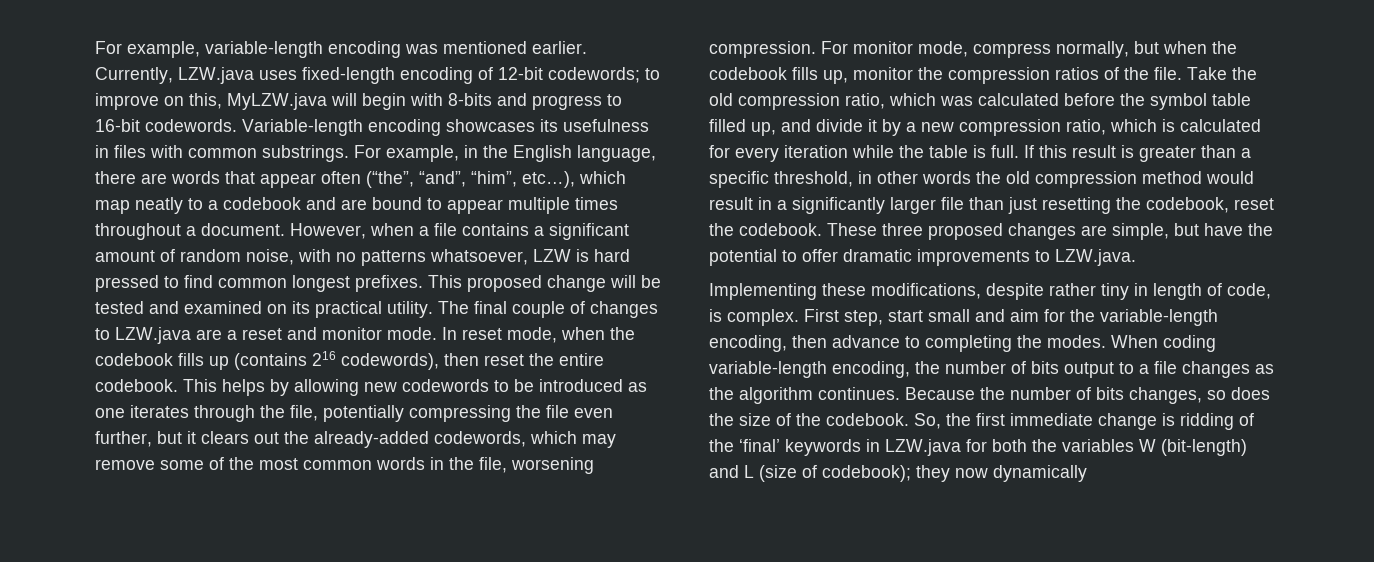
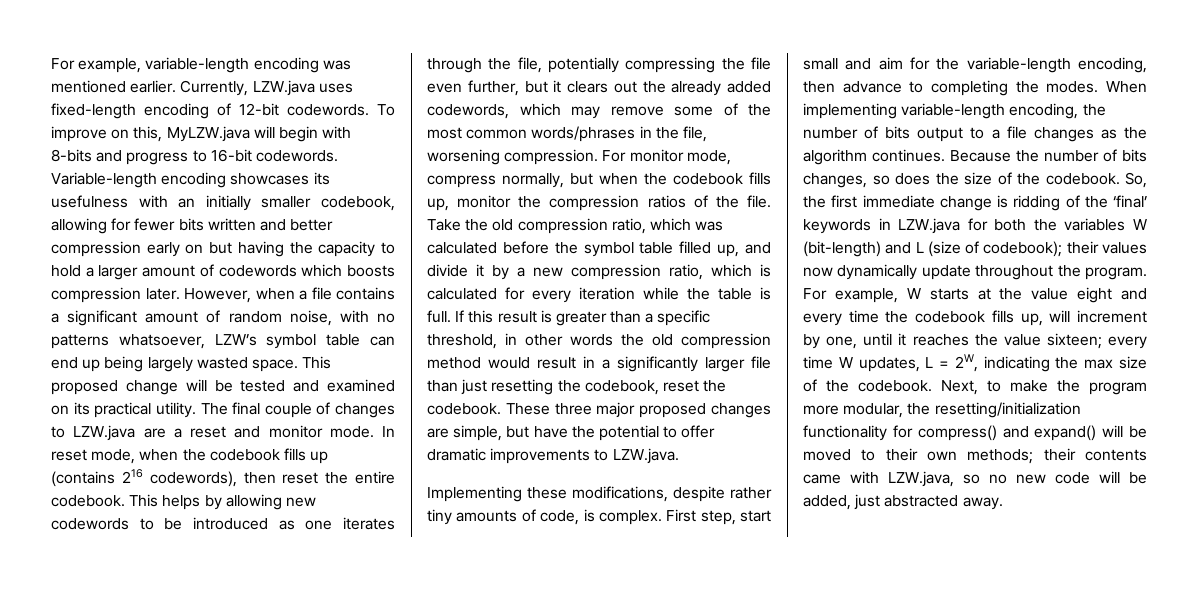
[548,67,660,83] codewords; to -> [287,104,395,116] codewords. To
[95,145,656,162] [95,171,626,188] [95,197,618,214] [95,223,285,240] in files with common substrings. For example, in the English language, there are words that appear often (“the”, “and”, “him”, etc…), which map neatly to a codebook and are bound to appear multiple times throughout a document. -> [138,195,395,211] [51,218,334,234] [51,241,396,257] [51,264,396,280] [51,287,180,303] with an initially smaller codebook, allowing for fewer bits written and better compression early on but having the capacity to hold a larger amount of codewords which boosts compression later.
[533,249,630,262] [95,275,423,292] LZW is hard pressed to find common longest prefixes. -> [214,334,396,349] [51,356,298,372] LZW’s symbol table can end up being largely wasted space.
[314,431,429,448] already-added -> [671,81,771,96] already added
[376,457,425,470] words -> [531,126,636,142] words/phrases
(923, 229) none -> [596,402,636,418] major
[1134,283,1202,300] in length -> [456,510,518,522] amounts
[1163,335,1216,352] coding -> [803,103,897,119] implementing
[916,465,1087,482] they now dynamically -> [1066,241,1147,254] [803,264,1147,280] [803,287,1147,303] [803,310,1147,326] [803,333,1147,349] [803,354,1147,372] [803,379,1147,395] [803,402,1081,418] [803,425,1147,441] [803,448,1147,464] [803,471,1147,487] [803,494,1003,510] their values now dynamically update throughout the program. For example, W starts at the value eight and every time the codebook fills up, will increment by one, until it reaches the value sixteen; every time W updates, L = 2W, indicating the max size of the codebook. Next, to make the program more modular, the resetting/initialization functionality for compress() and expand() will be moved to their own methods; their contents came with LZW.java, so no new code will be added, just abstracted away.

